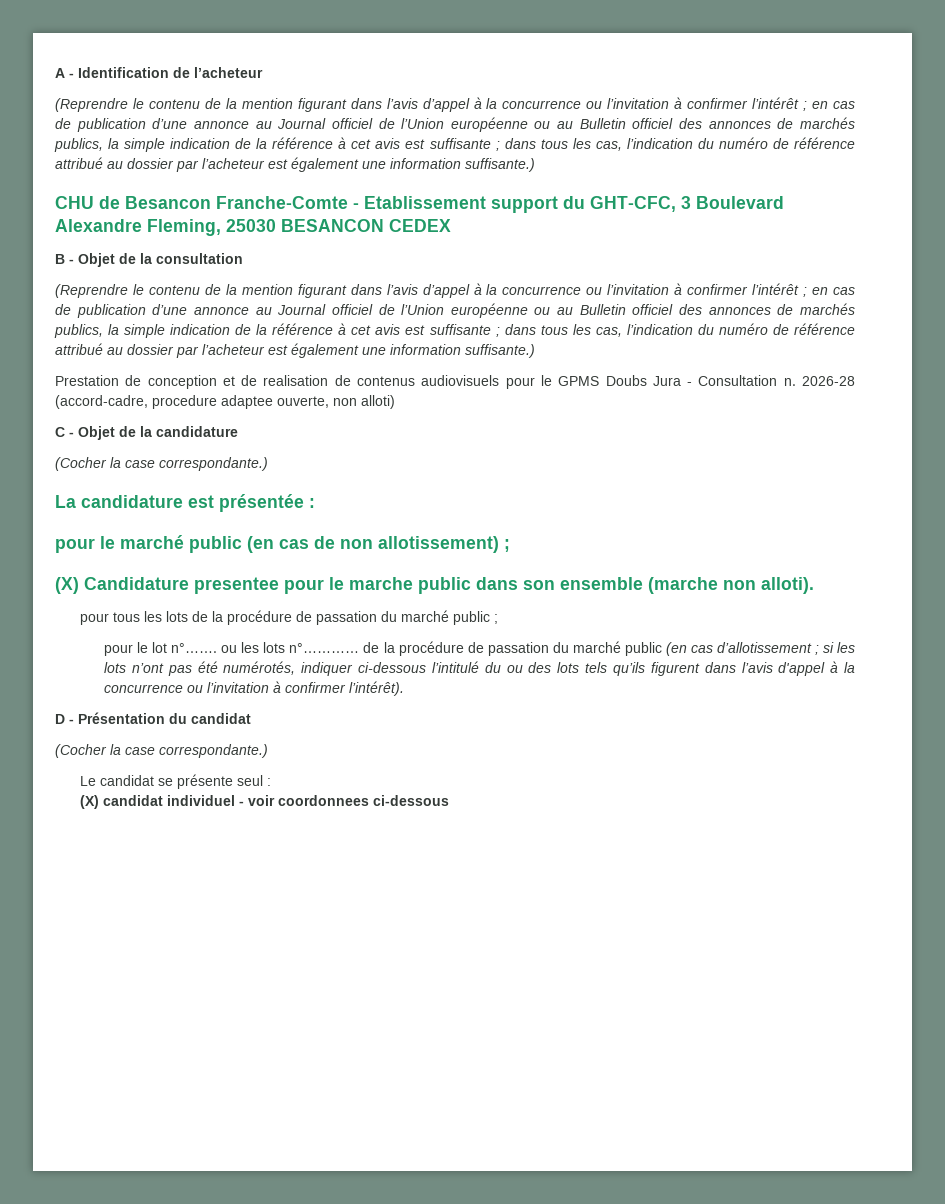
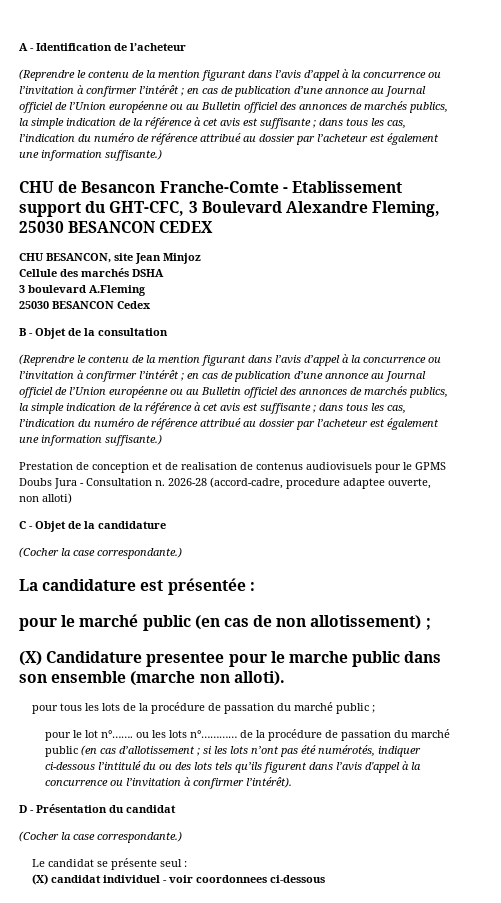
(451, 225) none -> [19,253,201,264] [19,268,164,277] [19,285,146,296] [19,301,151,309] // CHU BESANCON, site Jean Minjoz // Cellule des marchés DSHA // 3 boulevard A.Fleming // 25030 BESANCON Cedex

